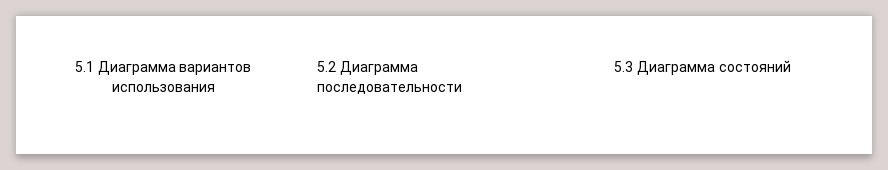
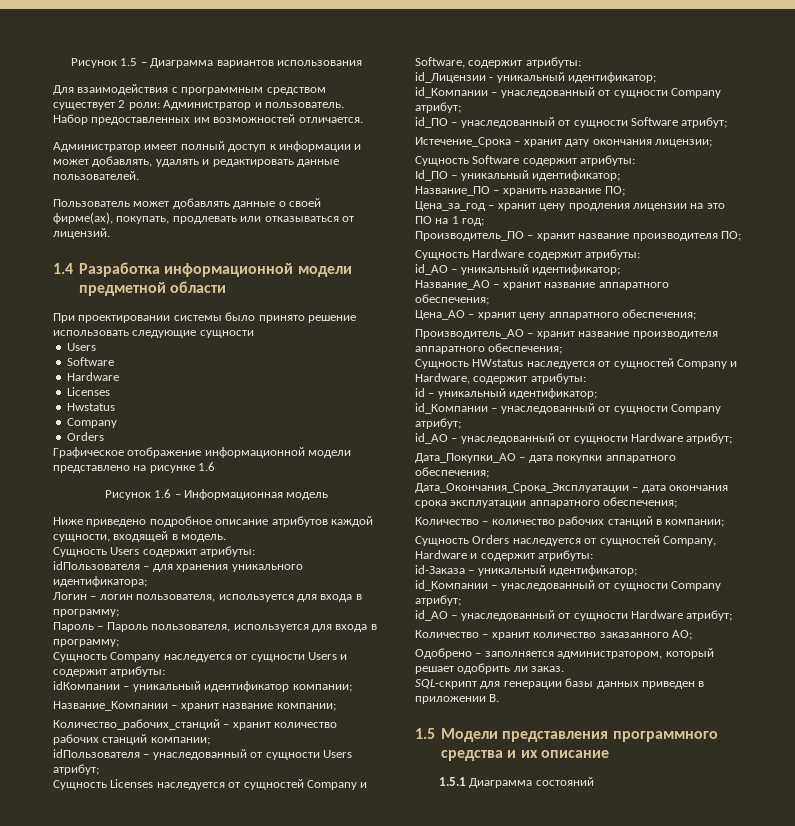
[74,61,94,72] 5.1 -> [71,58,147,68] Рисунок 1.5 –
[317,61,418,75] [317,84,462,94] [614,61,634,72] 5.2 Диаграмма последовательности // 5.3 -> [53,84,326,95] [53,100,344,110] [53,114,363,125] [53,141,362,152] [53,156,339,167] [53,171,139,180] [53,198,321,209] [53,212,354,224] [53,228,110,239] [53,262,352,277] [79,281,227,296] [53,312,356,323] [53,330,254,338] [66,343,96,351] [66,357,114,366] [66,372,119,381] [66,387,110,396] [66,403,115,411] [66,418,117,428] [66,432,104,441] [53,447,352,458] [53,462,216,473] [104,489,329,500] [53,516,373,527] [53,531,227,542] [53,546,256,557] [53,561,303,572] [53,576,147,587] [53,592,362,602] [53,609,119,617] [53,622,377,632] [53,639,119,647] [53,652,348,662] [53,666,166,677] [53,681,352,692] [53,701,336,711] [53,719,338,730] [53,734,210,745] [53,749,352,760] [53,764,99,775] [53,779,368,790] [415,57,581,68] [415,72,657,83] [415,87,721,98] [415,102,461,113] [415,117,728,128] [415,137,712,147] [415,155,636,166] [415,170,621,181] [415,186,625,196] [415,201,725,211] [415,216,485,226] [415,231,741,241] [415,249,641,260] [415,264,621,275] [415,280,669,290] [415,294,489,305] [415,309,696,320] [415,329,718,339] [415,343,563,354] [415,358,738,369] [415,373,586,384] [415,388,598,399] [415,403,721,414] [415,418,461,429] [415,433,733,444] [415,453,676,463] [415,467,489,478] [415,483,729,493] [415,497,678,508] [415,516,725,527] [415,535,716,546] [415,550,594,561] [415,565,638,576] [415,580,721,591] [415,595,461,606] [415,610,733,621] [415,630,692,640] [415,648,714,659] [415,663,565,674] [415,678,705,689] [415,694,500,704] [415,728,718,742] [441,750,609,761] [438,777,466,786] Для взаимодействия с программным средством существует 2 роли: Администратор и пользователь. Набор предоставленных им возможностей отличается. // Администратор имеет полный доступ к информации и может добавлять, удалять и редактировать данные пользователей. // Пользователь может добавлять данные о своей фирме(ах), покупать, продлевать или отказываться от лицензий. // 1.4 Разработка информационной модели предметной области // При проектировании системы было принято решение использовать следующие сущности // Users // Software // Hardware // Licenses // Hwstatus // Company // Orders // Графическое отображение информационной модели представлено на рисунке 1.6 // Рисунок 1.6 – Информационная модель // Ниже приведено подробное описание атрибутов каждой сущности, входящей в модель. // Сущность Users содержит атрибуты: // idПользователя – для хранения уникального идентификатора; // Логин – логин пользователя, используется для входа в программу; // Пароль – Пароль пользователя, используется для входа в программу; // Сущность Company наследуется от сущности Users и содержит атрибуты: // idКомпании – уникальный идентификатор компании; // Название_Компании – хранит название компании; // Количество_рабочих_станций – хранит количество рабочих станций компании; // idПользователя – унаследованный от сущности Users атрибут; // Сущность Licenses наследуется от сущностей Company и Software, содержит атрибуты: // id_Лицензии - уникальный идентификатор; // id_Компании – унаследованный от сущности Company атрибут; // id_ПО – унаследованный от сущности Software атрибут; // Истечение_Срока – хранит дату окончания лицензии; // Сущность Software содержит атрибуты: // Id_ПО – уникальный идентификатор; // Название_ПО – хранить название ПО; // Цена_за_год – хранит цену продления лицензии на это ПО на 1 год; // Производитель_ПО – хранит название производителя ПО; // Сущность Hardware содержит атрибуты: // id_АО – уникальный идентификатор; // Название_АО – хранит название аппаратного обеспечения; // Цена_АО – хранит цену аппаратного обеспечения; // Производитель_АО – хранит название производителя аппаратного обеспечения; // Сущность HWstatus наследуется от сущностей Company и Hardware, содержит атрибуты: // id – уникальный идентификатор; // id_Компании – унаследованный от сущности Company атрибут; // id_АО – унаследованный от сущности Hardware атрибут; // Дата_Покупки_АО – дата покупки аппаратного обеспечения; // Дата_Окончания_Срока_Эксплуатации – дата окончания срока эксплуатации аппаратного обеспечения; // Количество – количество рабочих станций в компании; // Сущность Orders наследуется от сущностей Company, Hardware и содержит атрибуты: // id-Заказа – уникальный идентификатор; // id_Компании – унаследованный от сущности Company атрибут; // id_АО – унаследованный от сущности Hardware атрибут; // Количество – хранит количество заказанного АО; // Одобрено – заполняется администратором, который решает одобрить ли заказ. // SQL-скрипт для генерации базы данных приведен в приложении В. // 1.5 Модели представления программного средства и их описание // 1.5.1

